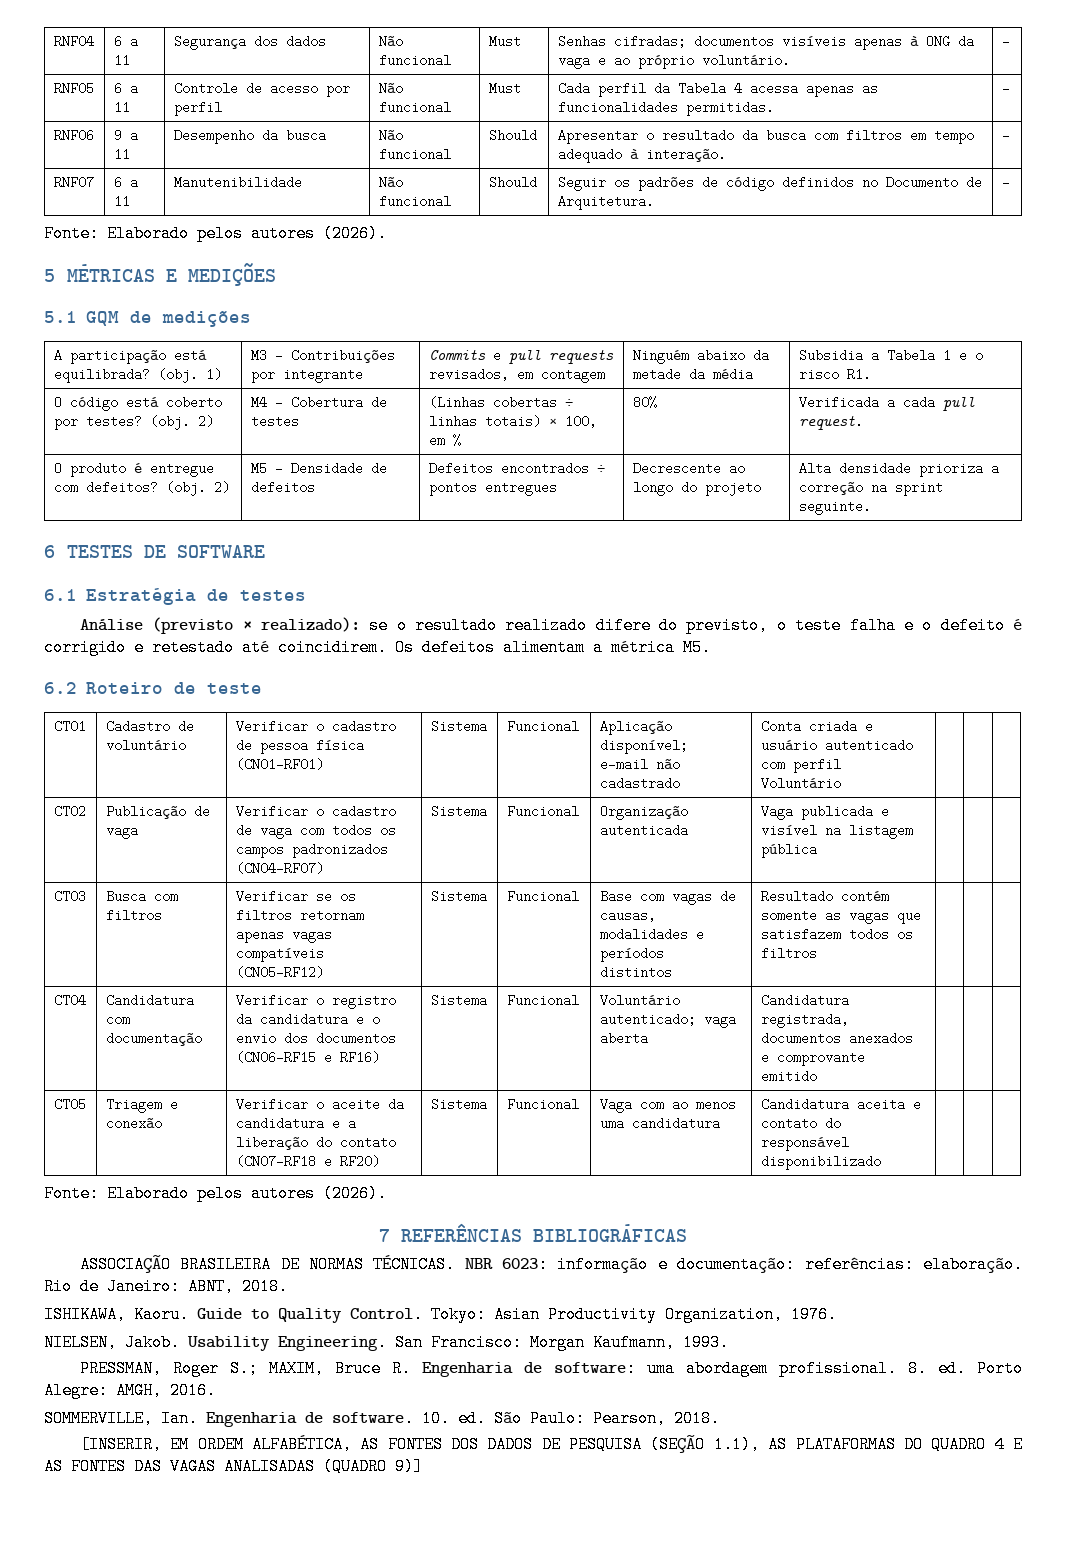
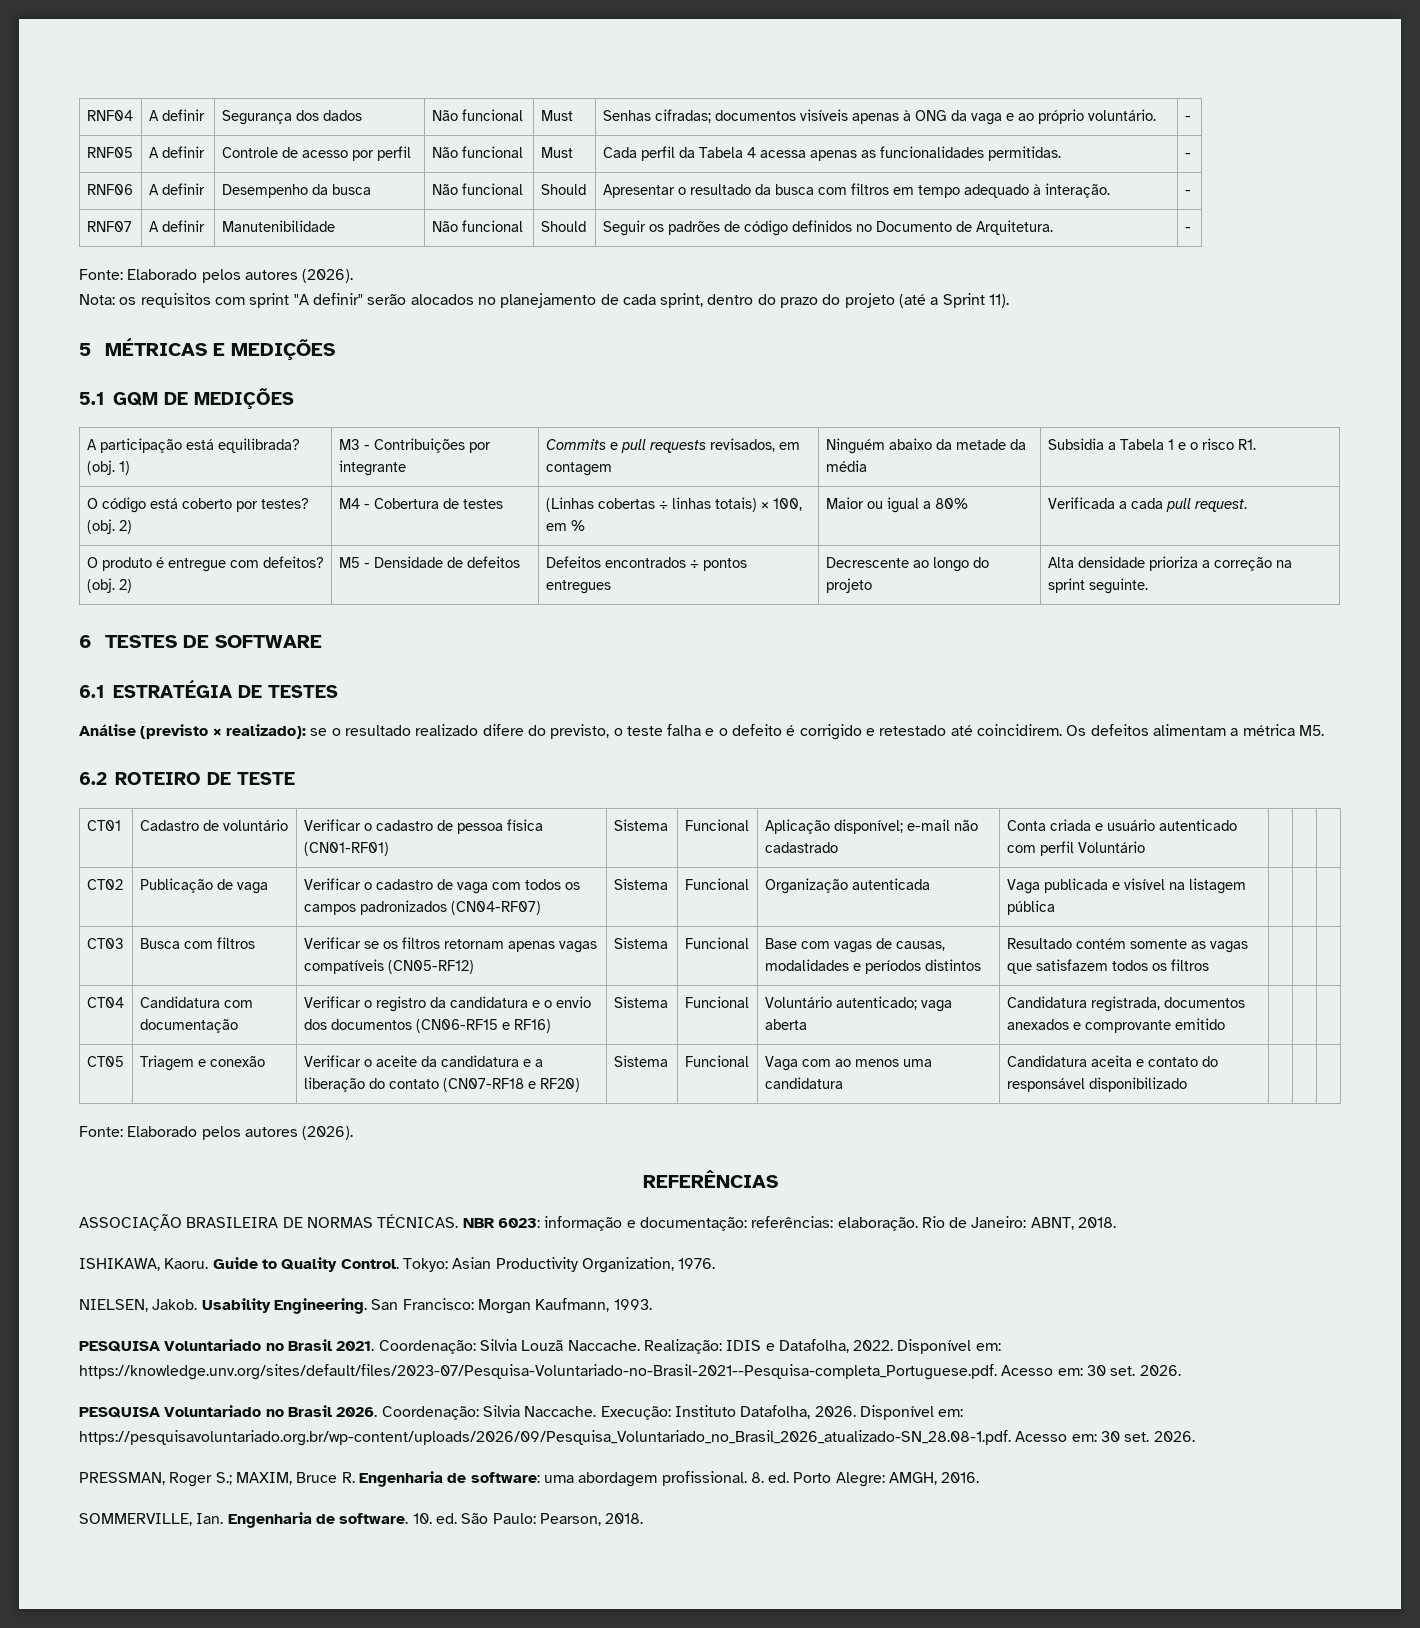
[113,35,138,48] [113,54,130,67] 6 a 11 -> [148,109,205,121] A definir
[113,82,138,95] [113,101,130,114] 6 a 11 -> [148,146,205,158] A definir
[113,129,138,142] [113,148,130,161] 9 a 11 -> [148,183,205,195] A definir
[113,176,138,189] [113,195,130,208] 6 a 11 -> [148,220,205,232] A definir
(387, 233) none -> [79,293,1010,308] // Nota: os requisitos com sprint "A definir" serão alocados no planejamento de cada sprint, dentro do prazo do projeto (até a Sprint 11).
[130,311,251,327] de medições -> [164,388,294,409] DE MEDIÇÕES
(461, 440) none -> [825,497,931,513] Maior ou igual a
[86,588,306,605] Estratégia de testes -> [113,680,338,698] ESTRATÉGIA DE TESTES
[86,682,262,694] Roteiro de teste -> [115,772,295,785] ROTEIRO DE TESTE
[379,1229,390,1242] 7 -> (354, 1133) none
[533,1224,687,1242] BIBLIOGRÁFICAS -> (778, 1179) none
(729, 1342) none -> [79,1339,1001,1354] [79,1364,1181,1380] [79,1405,964,1420] [79,1430,1195,1446] // PESQUISA Voluntariado no Brasil 2021. Coordenação: Silvia Louzã Naccache. Realização: IDIS e Datafolha, 2022. Disponível em: https://knowledge.unv.org/sites/default/files/2023-07/Pesquisa-Voluntariado-no-Brasil-2021--Pesquisa-completa_Portuguese.pdf. Acesso em: 30 set. 2026. // PESQUISA Voluntariado no Brasil 2026. Coordenação: Silvia Naccache. Execução: Instituto Datafolha, 2026. Disponível em: https://pesquisavoluntariado.org.br/wp-content/uploads/2026/09/Pesquisa_Voluntariado_no_Brasil_2026_atualizado-SN_28.08-1.pdf. Acesso em: 30 set. 2026.
[79,1435,1023,1453] [44,1458,423,1475] // [INSERIR, EM ORDEM ALFABÉTICA, AS FONTES DOS DADOS DE PESQUISA (SEÇÃO 1.1), AS PLATAFORMAS DO QUADRO 4 E AS FONTES DAS VAGAS ANALISADAS (QUADRO 9)] -> (644, 1518) none

